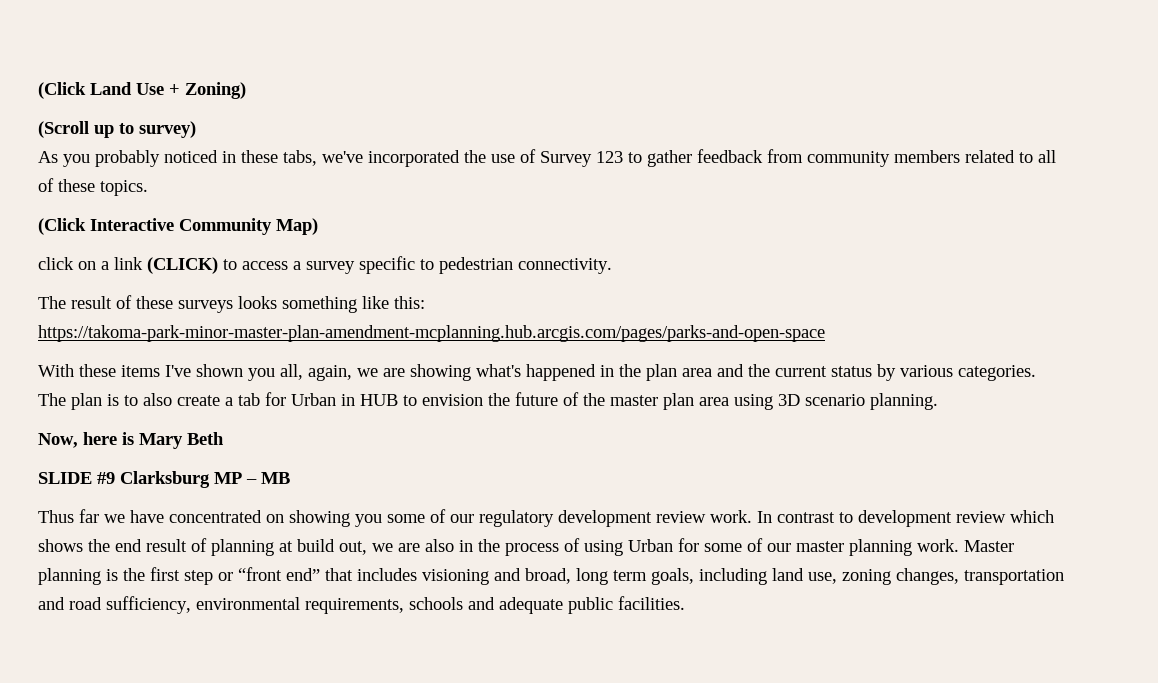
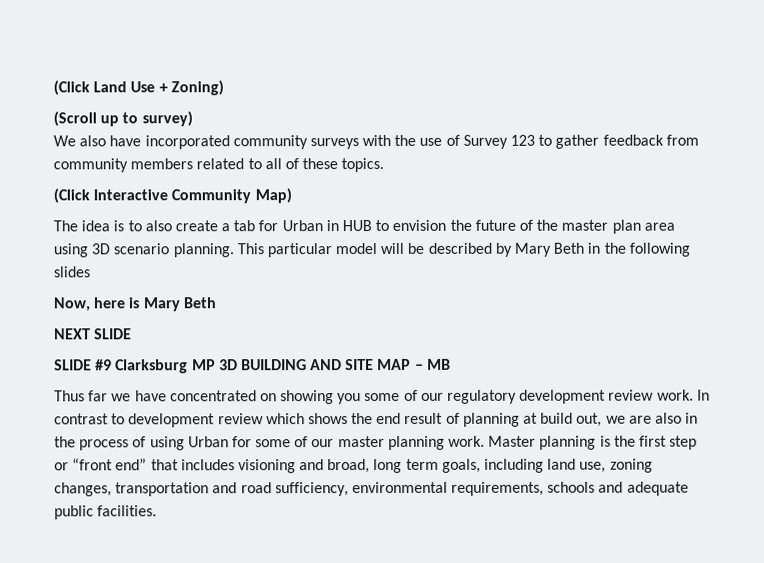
[38,150,460,167] As you probably noticed in these tabs, we've incorporated -> [53,134,392,150] We also have incorporated community surveys with
[38,256,612,274] [38,295,425,313] [38,325,825,342] [38,364,1036,381] [38,393,102,410] click on a link (CLICK) to access a survey specific to pedestrian connectivity. // The result of these surveys looks something like this: https://takoma-park-minor-master-plan-amendment-mcplanning.hub.arcgis.com/pages/parks-and-open-space // With these items I've shown you all, again, we are showing what's happened in the plan area and the current status by various categories. The plan -> [53,220,111,232] The idea
(938, 401) none -> [236,242,690,258] [53,266,90,278] This particular model will be described by Mary Beth in the following slides
(224, 438) none -> [54,328,133,340] // NEXT SLIDE
(242, 478) none -> [218,358,412,371] 3D BUILDING AND SITE MAP

